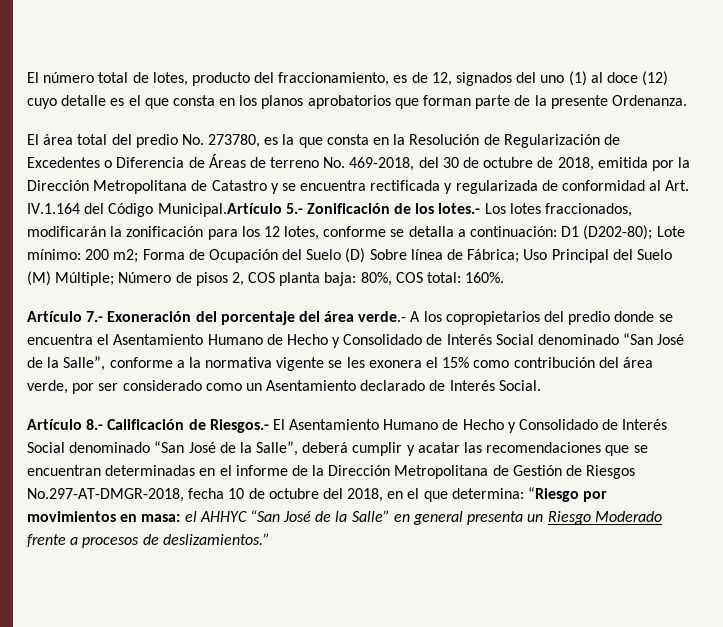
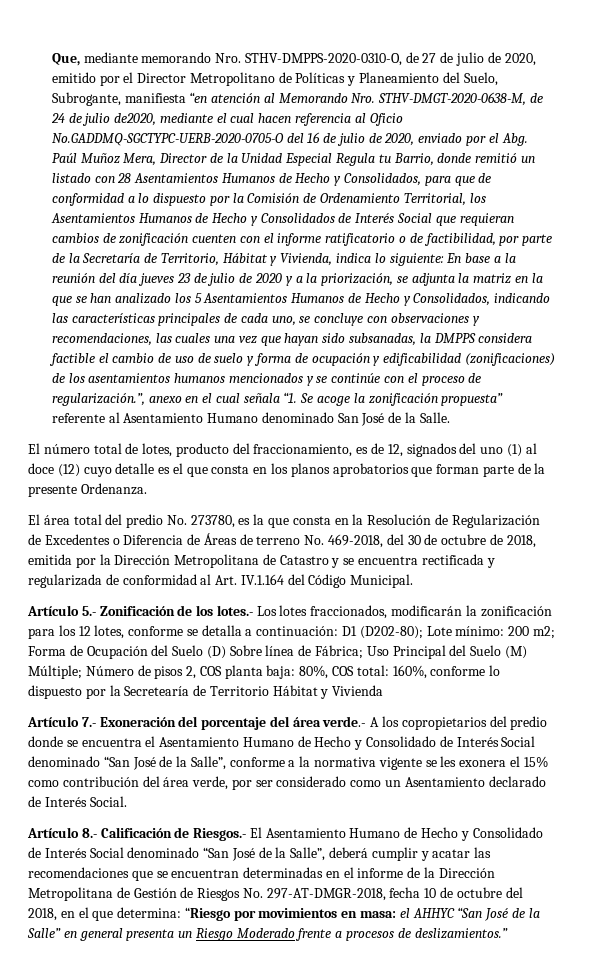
(27, 77) none -> [51,52,536,66] [51,72,498,86] [51,92,544,106] [50,113,403,126] [51,132,528,146] [51,153,535,166] [51,173,492,186] [51,193,486,206] [50,213,514,226] [51,233,553,246] [51,253,516,266] [51,273,543,286] [51,293,551,306] [51,313,480,326] [51,333,533,346] [48,353,555,366] [51,373,482,386] [51,392,504,406] [51,412,450,426] Que, mediante memorando Nro. STHV-DMPPS-2020-0310-O, de 27 de julio de 2020, emitido por el Director Metropolitano de Políticas y Planeamiento del Suelo, Subrogante, manifiesta “en atención al Memorando Nro. STHV-DMGT-2020-0638-M, de 24 de julio de2020, mediante el cual hacen referencia al Oficio No.GADDMQ-SGCTYPC-UERB-2020-0705-O del 16 de julio de 2020, enviado por el Abg. Paúl Muñoz Mera, Director de la Unidad Especial Regula tu Barrio, donde remitió un listado con 28 Asentamientos Humanos de Hecho y Consolidados, para que de conformidad a lo dispuesto por la Comisión de Ordenamiento Territorial, los Asentamientos Humanos de Hecho y Consolidados de Interés Social que requieran cambios de zonificación cuenten con el informe ratificatorio o de factibilidad, por parte de la Secretaría de Territorio, Hábitat y Vivienda, indica lo siguiente: En base a la reunión del día jueves 23 de julio de 2020 y a la priorización, se adjunta la matriz en la que se han analizado los 5 Asentamientos Humanos de Hecho y Consolidados, indicando las características principales de cada uno, se concluye con observaciones y recomendaciones, las cuales una vez que hayan sido subsanadas, la DMPPS considera factible el cambio de uso de suelo y forma de ocupación y edificabilidad (zonificaciones) de los asentamientos humanos mencionados y se continúe con el proceso de regularización.”, anexo en el cual señala “1. Se acoge la zonificación propuesta” referente al Asentamiento Humano denominado San José de la Salle. //
[157,203,282,217] Municipal.Artículo -> [350,574,414,588] [27,605,79,616] Municipal. // Artículo
[465,272,505,283] 160%. -> [392,665,501,679] [28,685,384,699] 160%, conforme lo dispuesto por la Secretearía de Territorio Hábitat y Vivienda
[27,488,184,502] No.297-AT-DMGR-2018, -> [242,888,386,901] No. 297-AT-DMGR-2018,

